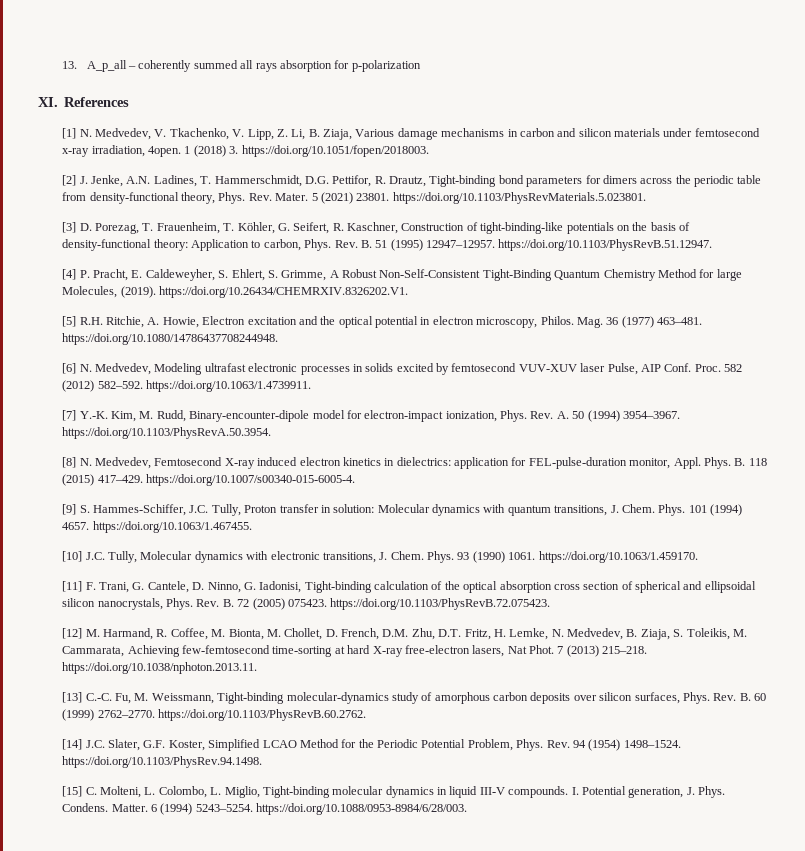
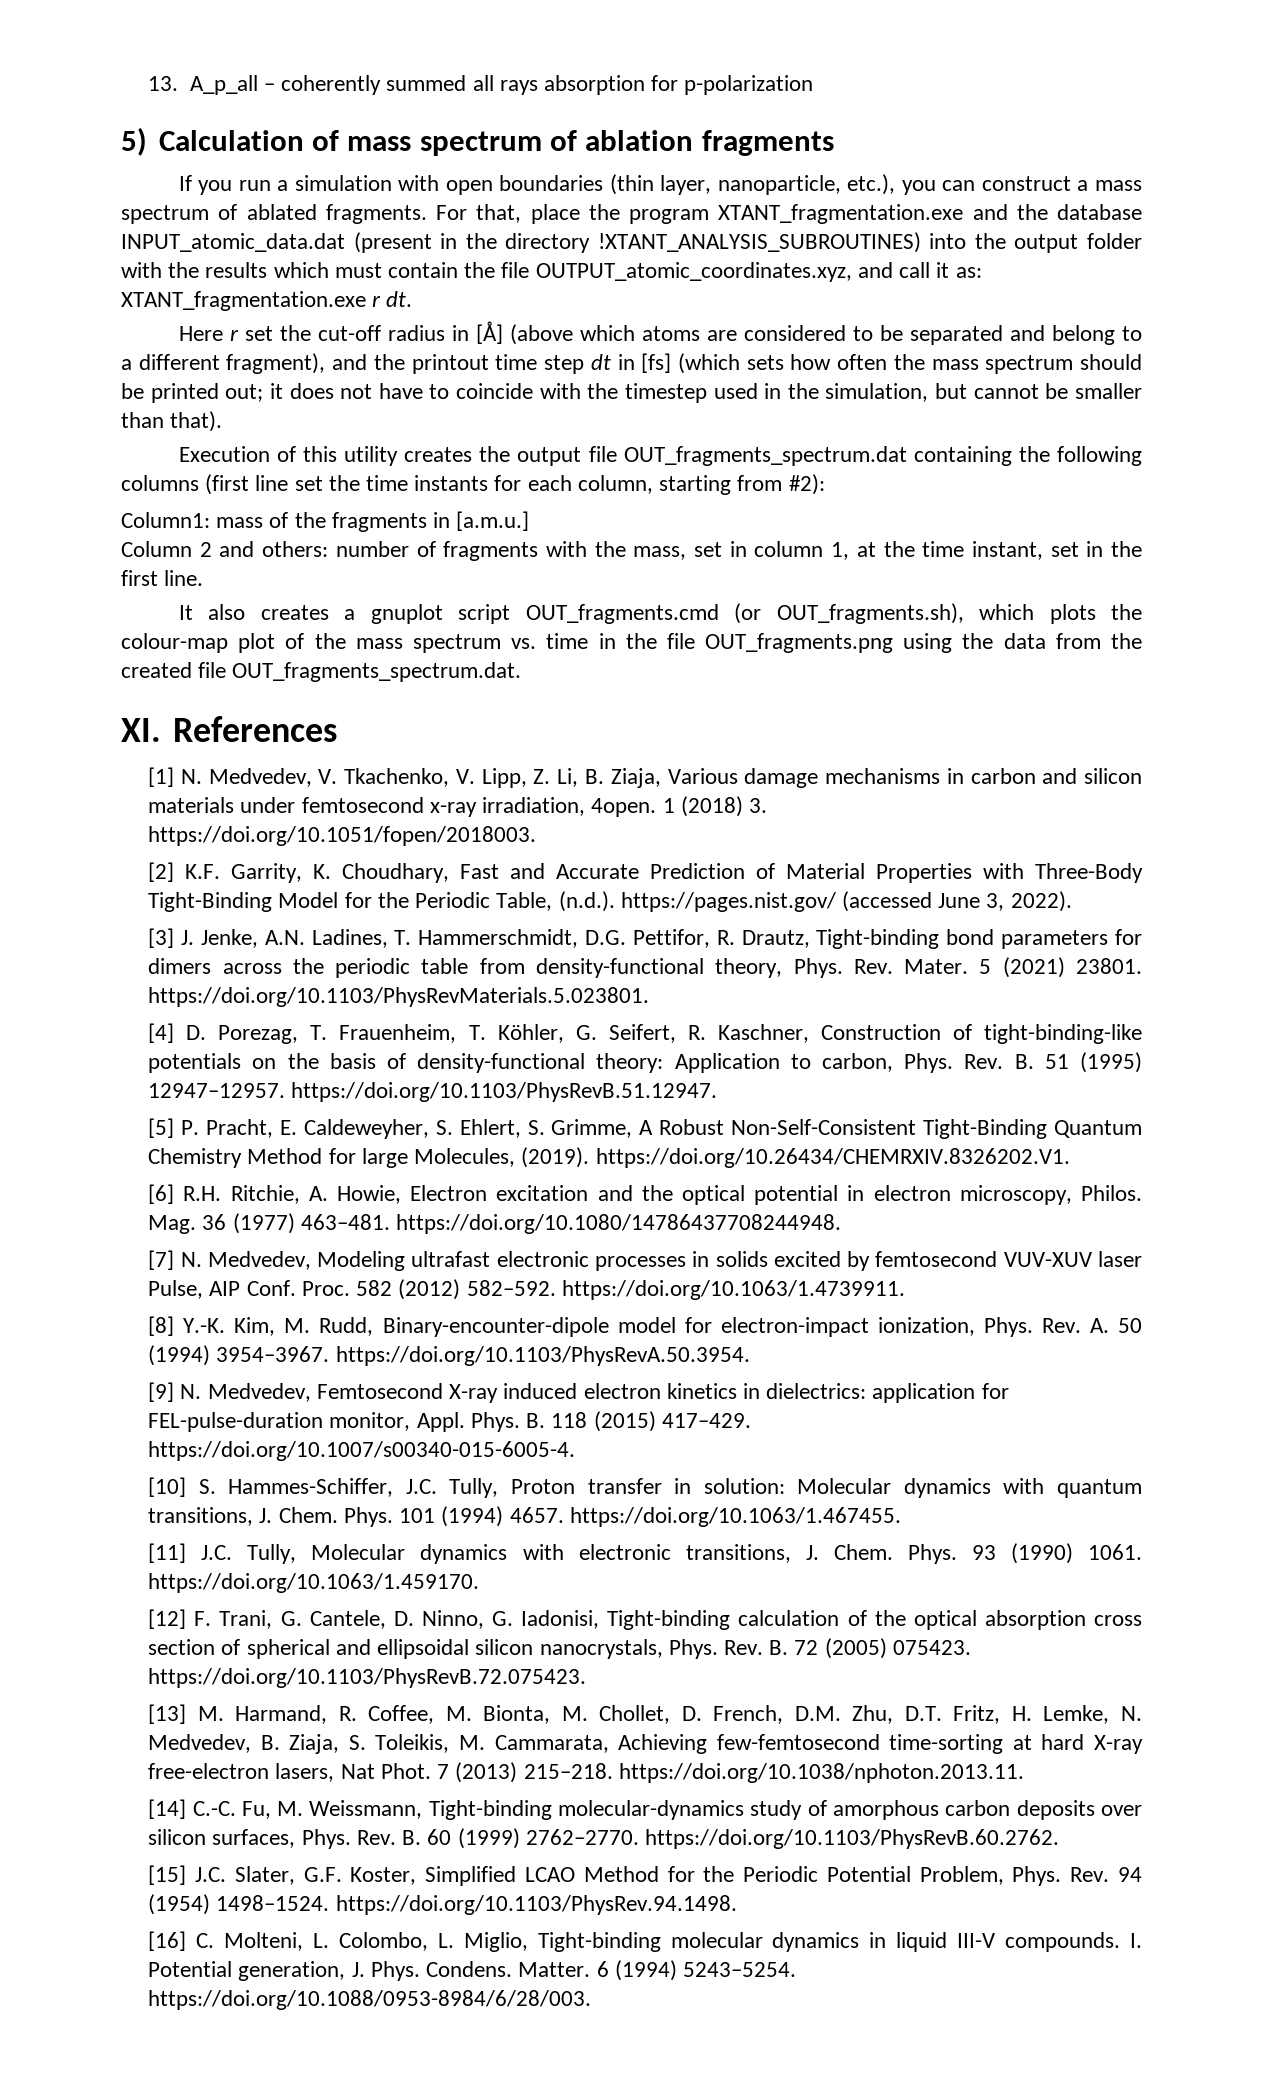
(421, 66) none -> [121,127,834,156] [178,174,1143,195] [121,204,1142,224] [121,232,1142,253] [121,262,982,282] [121,291,413,311] [178,321,1142,345] [121,353,1142,374] [121,383,1143,403] [121,411,223,432] [178,446,1142,466] [121,474,825,495] [121,511,530,532] [121,541,1143,561] [121,570,204,586] [178,603,1142,624] [121,633,1142,653] [121,662,522,682] // 5) Calculation of mass spectrum of ablation fragments // If you run a simulation with open boundaries (thin layer, nanoparticle, etc.), you can construct a mass spectrum of ablated fragments. For that, place the program XTANT_fragmentation.exe and the database INPUT_atomic_data.dat (present in the directory !XTANT_ANALYSIS_SUBROUTINES) into the output folder with the results which must contain the file OUTPUT_atomic_coordinates.xyz, and call it as: XTANT_fragmentation.exe r dt. // Here r set the cut-off radius in [Å] (above which atoms are considered to be separated and belong to a different fragment), and the printout time step dt in [fs] (which sets how often the mass spectrum should be printed out; it does not have to coincide with the timestep used in the simulation, but cannot be smaller than that). // Execution of this utility creates the output file OUT_fragments_spectrum.dat containing the following columns (first line set the time instants for each column, starting from #2): // Column1: mass of the fragments in [a.m.u.] // Column 2 and others: number of fragments with the mass, set in column 1, at the time instant, set in the first line. // It also creates a gnuplot script OUT_fragments.cmd (or OUT_fragments.sh), which plots the colour-map plot of the mass spectrum vs. time in the file OUT_fragments.png using the data from the created file OUT_fragments_spectrum.dat.
(77, 180) none -> [185,863,1144,883] [148,891,1072,912] [148,928,175,948] K.F. Garrity, K. Choudhary, Fast and Accurate Prediction of Material Properties with Three-Body Tight-Binding Model for the Periodic Table, (n.d.). https://pages.nist.gov/ (accessed June 3, 2022). // [3]
[62,222,77,233] [3] -> [148,1023,175,1043] [4]
[62,269,77,280] [4] -> [148,1118,175,1138] [5]
[62,316,77,327] [5] -> [148,1184,175,1204] [6]
[62,363,77,374] [6] -> [148,1250,175,1270] [7]
[62,410,77,421] [7] -> [148,1316,175,1336] [8]
[62,457,77,468] [8] -> [148,1382,175,1402] [9]
[62,504,77,515] [9] -> [148,1477,187,1497] [10]
[62,551,83,562] [10] -> [148,1543,187,1563] [11]
[62,581,83,592] [11] -> [148,1609,187,1629] [12]
[62,628,83,639] [12] -> [148,1704,187,1724] [13]
[62,692,83,703] [13] -> [148,1799,187,1819] [14]
[62,739,83,750] [14] -> [148,1865,187,1885] [15]
[62,786,83,797] [15] -> [148,1931,187,1951] [16]

